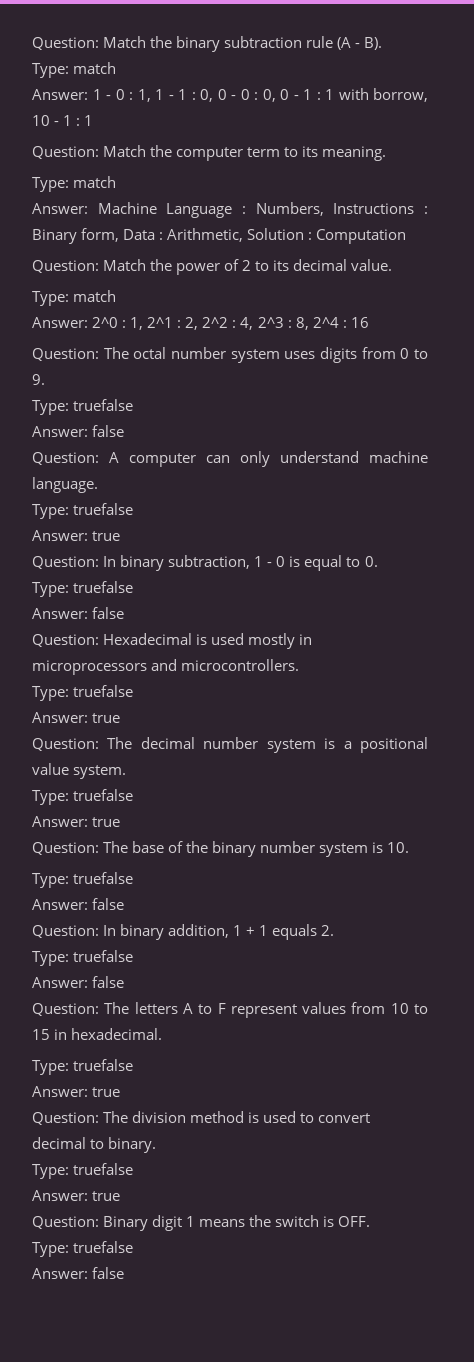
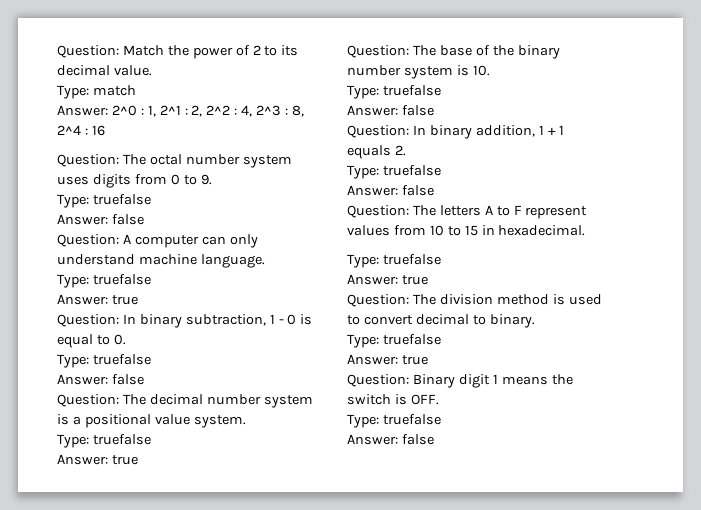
[32,36,383,52] [32,62,117,78] [32,88,428,102] [32,115,94,126] [32,145,387,161] [32,176,117,192] [32,202,428,218] [32,228,407,244] [32,259,173,273] Question: Match the binary subtraction rule (A - B). // Type: match // Answer: 1 - 0 : 1, 1 - 1 : 0, 0 - 0 : 0, 0 - 1 : 1 with borrow, 10 - 1 : 1 // Question: Match the computer term to its meaning. // Type: match // Answer: Machine Language : Numbers, Instructions : Binary form, Data : Arithmetic, Solution : Computation // Question: Match the -> [57,45,189,58] Question: Match the
[32,633,313,649] [32,659,300,675] [32,685,134,701] [32,712,121,723] // Question: Hexadecimal is used mostly in microprocessors and microcontrollers. // Type: truefalse // Answer: true -> (144, 379) none

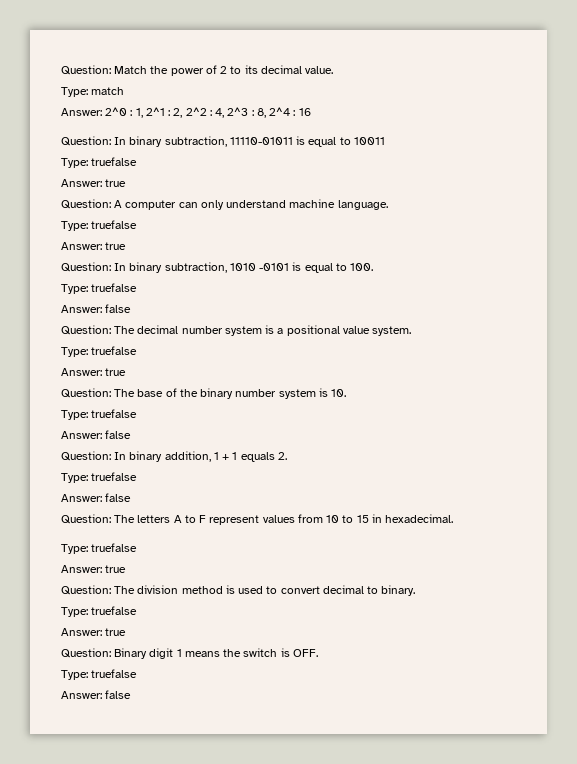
[122,154,292,168] [57,174,212,188] [57,194,151,208] [57,214,144,225] The octal number system uses digits from 0 to 9. // Type: truefalse // Answer: false -> [114,136,385,147] [61,157,138,168] [61,179,127,187] In binary subtraction, 11110-01011 is equal to 10011 // Type: truefalse // Answer: true
[269,314,313,325] [57,334,126,348] 1 - 0 is equal to 0. -> [229,262,374,273] 1010 -0101 is equal to 100.

